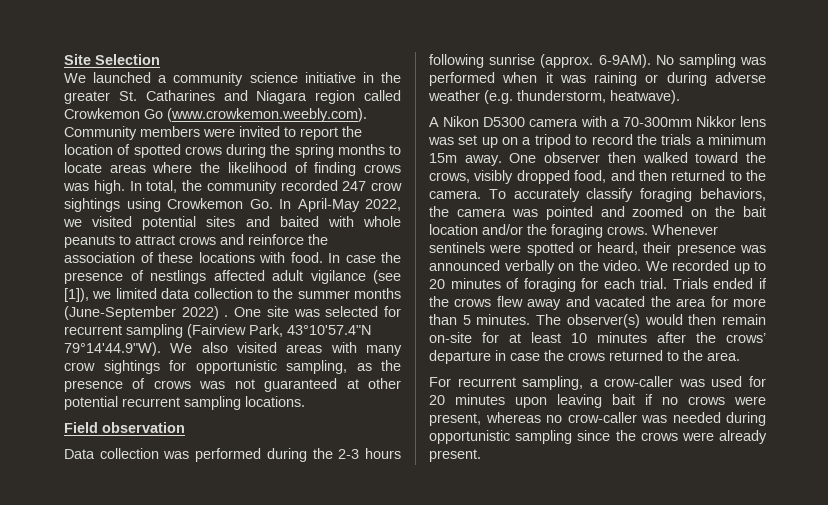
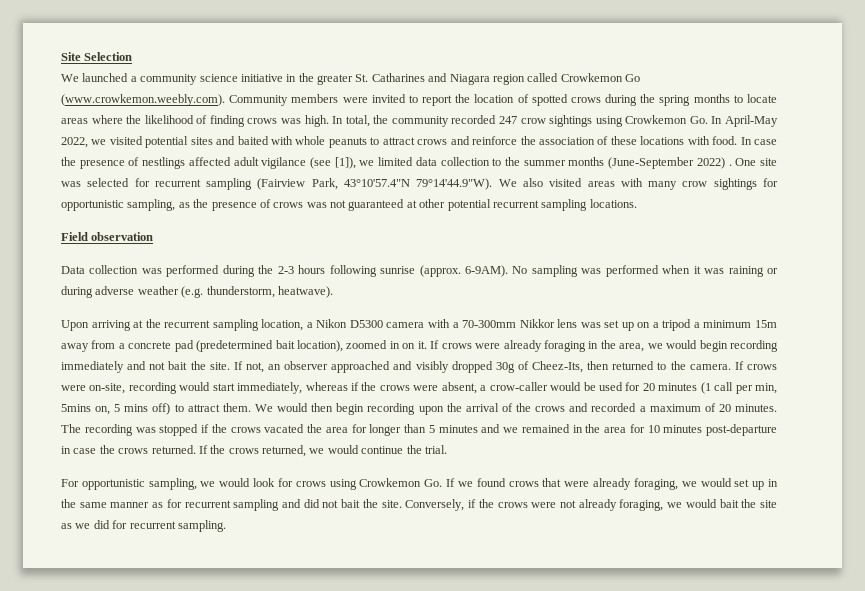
[429,117,439,127] A -> [61,319,313,331] Upon arriving at the recurrent sampling location, a
[575,134,766,145] [429,152,766,166] [429,170,635,184] to record the trials a minimum 15m away. One observer then walked toward the crows, visibly dropped food, and -> [693,320,777,328] [61,340,778,352] [61,361,584,373] a minimum 15m away from a concrete pad (predetermined bait location), zoomed in on it. If crows were already foraging in the area, we would begin recording immediately and not bait the site. If not, an observer approached and visibly dropped 30g of Cheez-Its,
[488,188,766,202] [429,206,766,220] [429,224,718,238] [429,242,766,256] [429,260,766,274] [429,278,767,292] [429,296,590,310] To accurately classify foraging behaviors, the camera was pointed and zoomed on the bait location and/or the foraging crows. Whenever sentinels were spotted or heard, their presence was announced verbally on the video. We recorded up to 20 minutes of foraging for each trial. Trials ended if the crows flew away and -> [734,361,778,370] [61,382,777,394] [61,403,778,415] [61,424,261,436] If crows were on-site, recording would start immediately, whereas if the crows were absent, a crow-caller would be used for 20 minutes (1 call per min, 5mins on, 5 mins off) to attract them. We would then begin recording upon the arrival of the crows and recorded a maximum of 20 minutes. The recording was stopped if the crows
[733,298,766,307] more -> [369,424,402,436] longer
[476,314,766,328] [429,332,766,343] [429,350,740,364] [429,376,766,390] [429,394,766,408] [429,412,766,426] [429,430,767,444] [429,449,481,462] minutes. The observer(s) would then remain on-site for at least 10 minutes after the crows’ departure in case the crows returned to the area. // For recurrent sampling, a crow-caller was used for 20 minutes upon leaving bait if no crows were present, whereas no crow-caller was needed during opportunistic sampling since the crows were already present. -> [438,424,777,436] [61,445,447,457] [61,478,779,490] [61,499,778,511] [61,520,226,532] minutes and we remained in the area for 10 minutes post-departure in case the crows returned. If the crows returned, we would continue the trial. // For opportunistic sampling, we would look for crows using Crowkemon Go. If we found crows that were already foraging, we would set up in the same manner as for recurrent sampling and did not bait the site. Conversely, if the crows were not already foraging, we would bait the site as we did for recurrent sampling.

